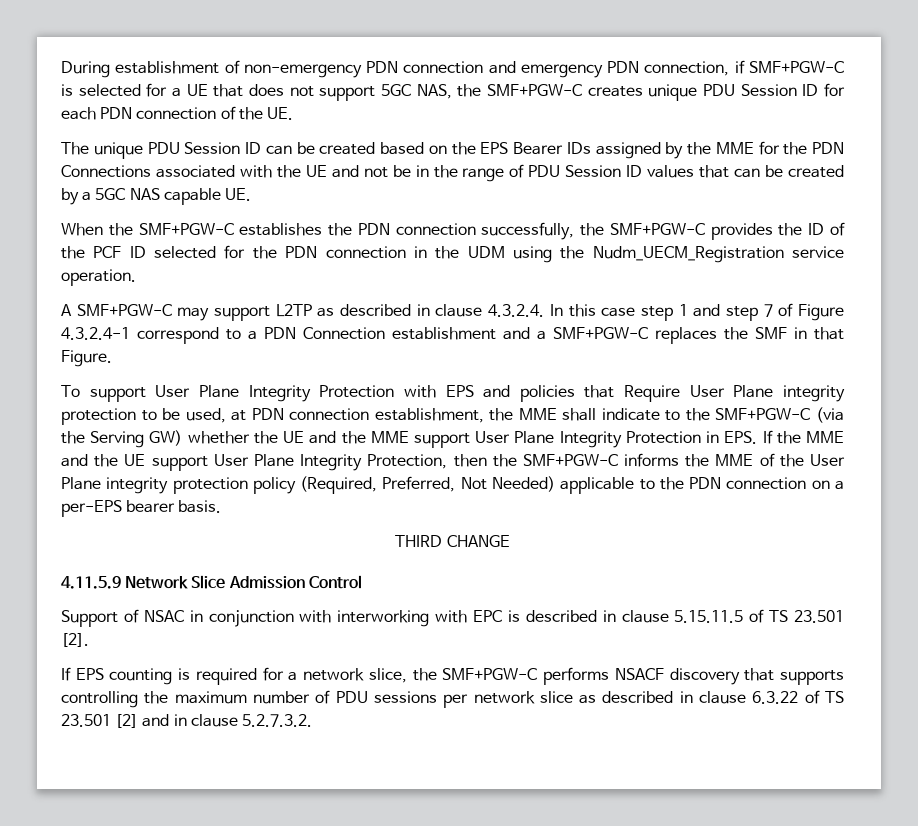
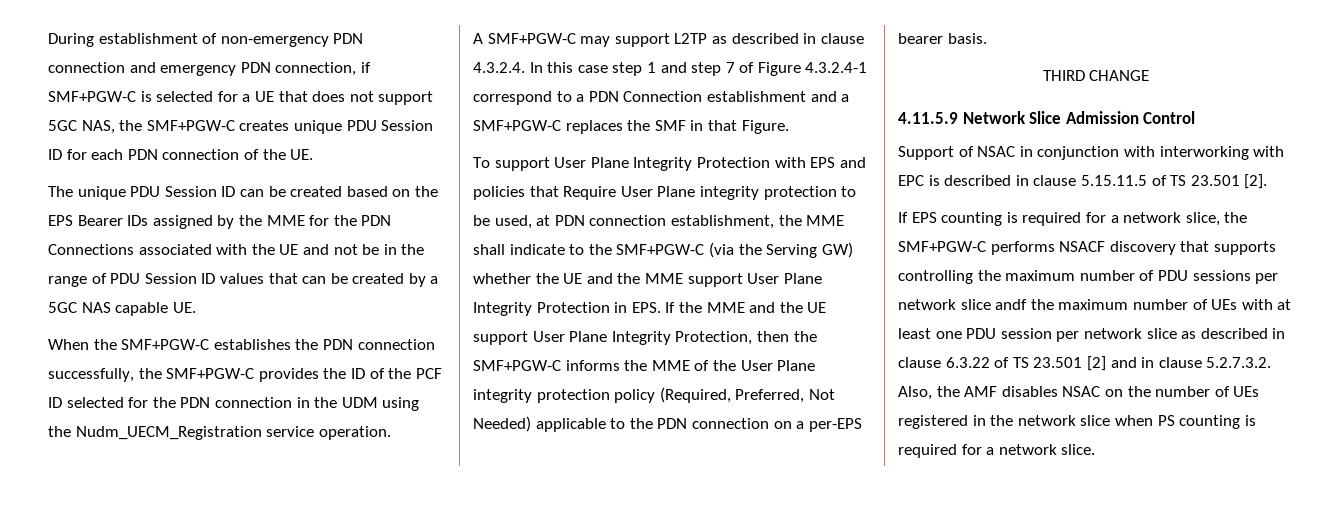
(573, 697) none -> [995,299,1292,310] [898,328,1177,342] andf the maximum number of UEs with at least one PDU session per network slice
(312, 720) none -> [898,386,1260,400] [898,415,1256,429] [898,444,1096,458] Also, the AMF disables NSAC on the number of UEs registered in the network slice when PS counting is required for a network slice.

